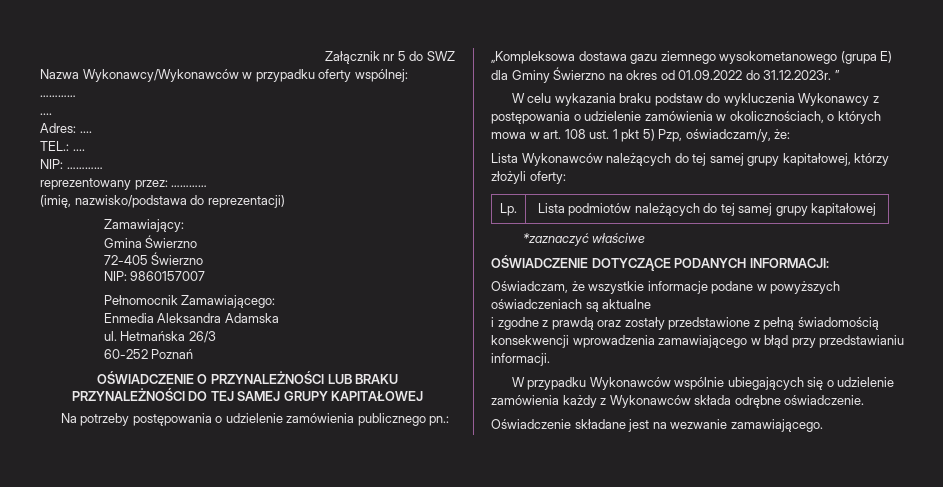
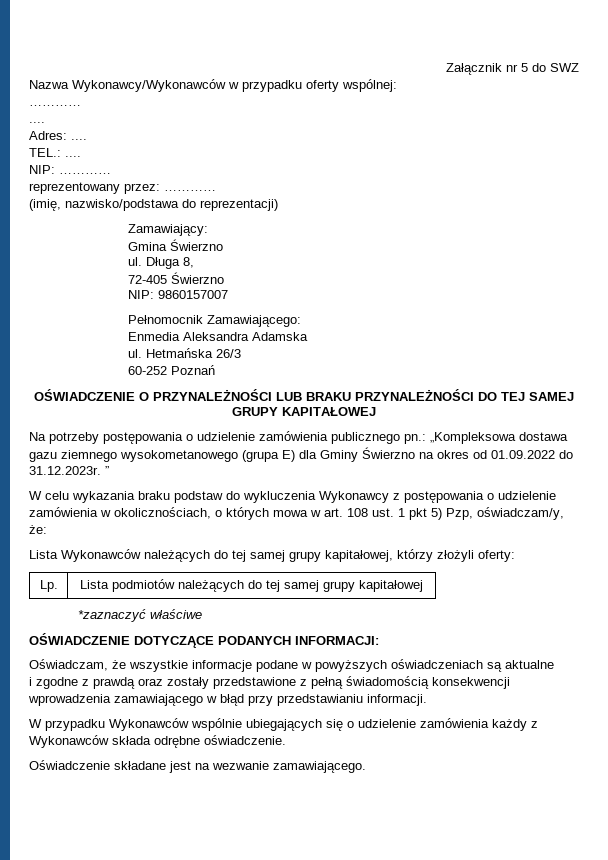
(198, 241) none -> [127,257,194,269] // ul. Długa 8,

